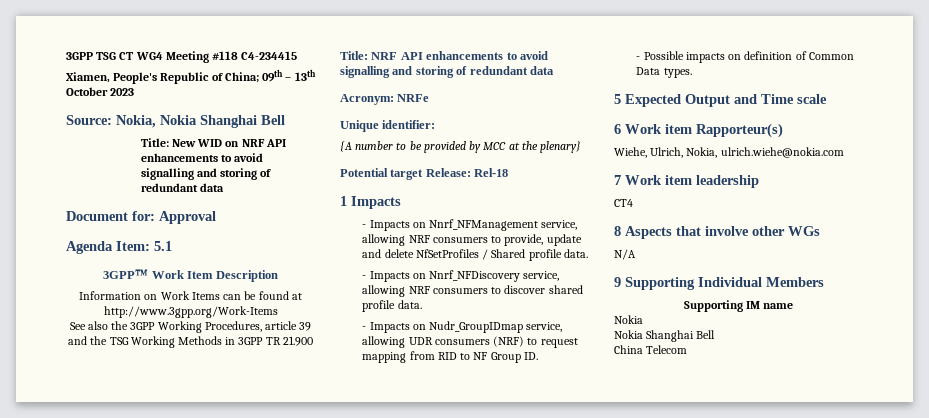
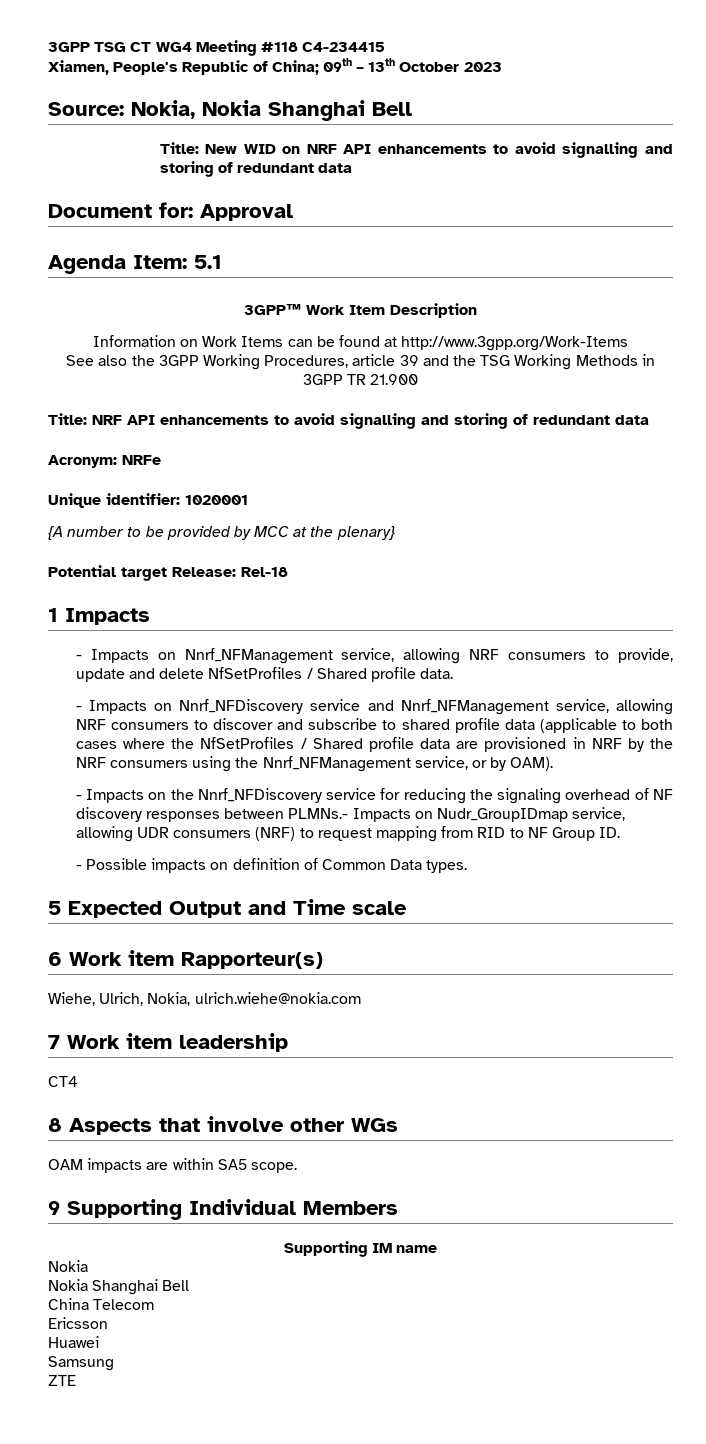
(436, 124) none -> [185,495,248,505] 1020001
(521, 276) none -> [310,699,549,715] service and Nnrf_NFManagement
[548,285,583,294] [362,300,422,312] [362,326,367,330] shared profile data. // - -> [277,718,673,733] [75,737,673,752] [75,756,554,772] [75,788,673,804] [75,807,349,822] and subscribe to shared profile data (applicable to both cases where the NfSetProfiles / Shared profile data are provisioned in NRF by the NRF consumers using the Nnrf_NFManagement service, or by OAM). // - Impacts on the Nnrf_NFDiscovery service for reducing the signaling overhead of NF discovery responses between PLMNs.-
[614,249,636,260] N/A -> [48,1158,297,1173] OAM impacts are within SA5 scope.
(688, 349) none -> [48,1317,108,1329] [48,1336,99,1348] [48,1356,114,1371] [48,1375,76,1386] // Ericsson // Huawei // Samsung // ZTE

